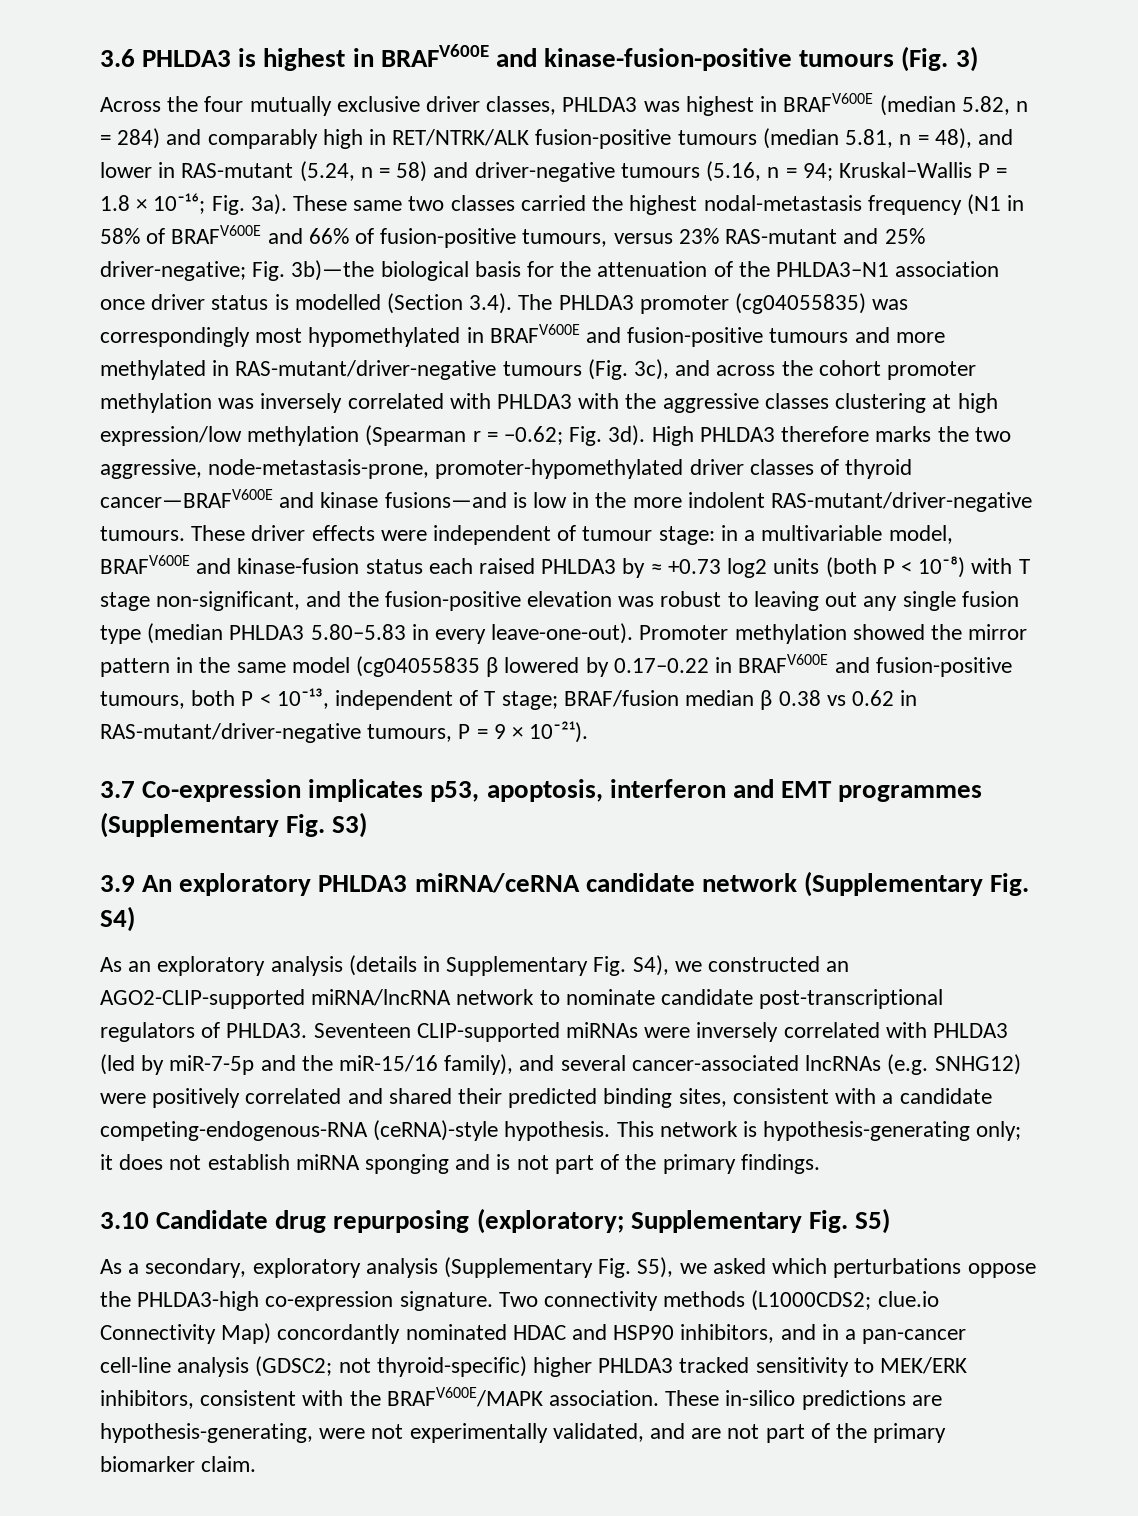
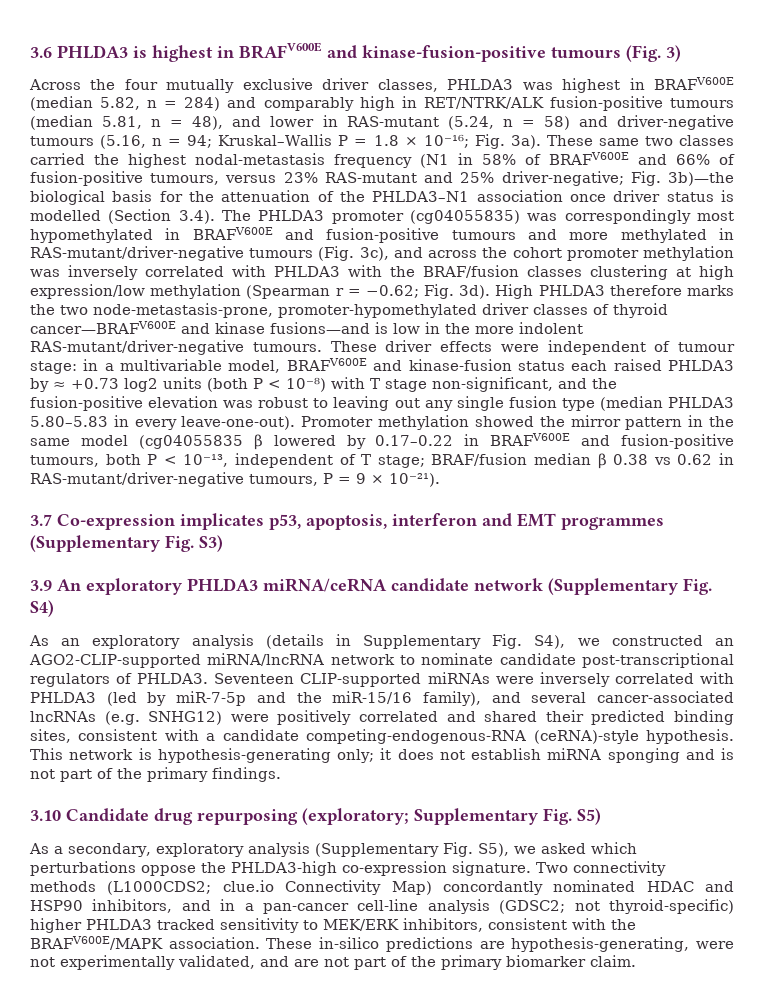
[662,393,759,413] aggressive -> [423,265,519,278] BRAF/fusion
[100,459,202,479] aggressive, -> (88, 310) none

